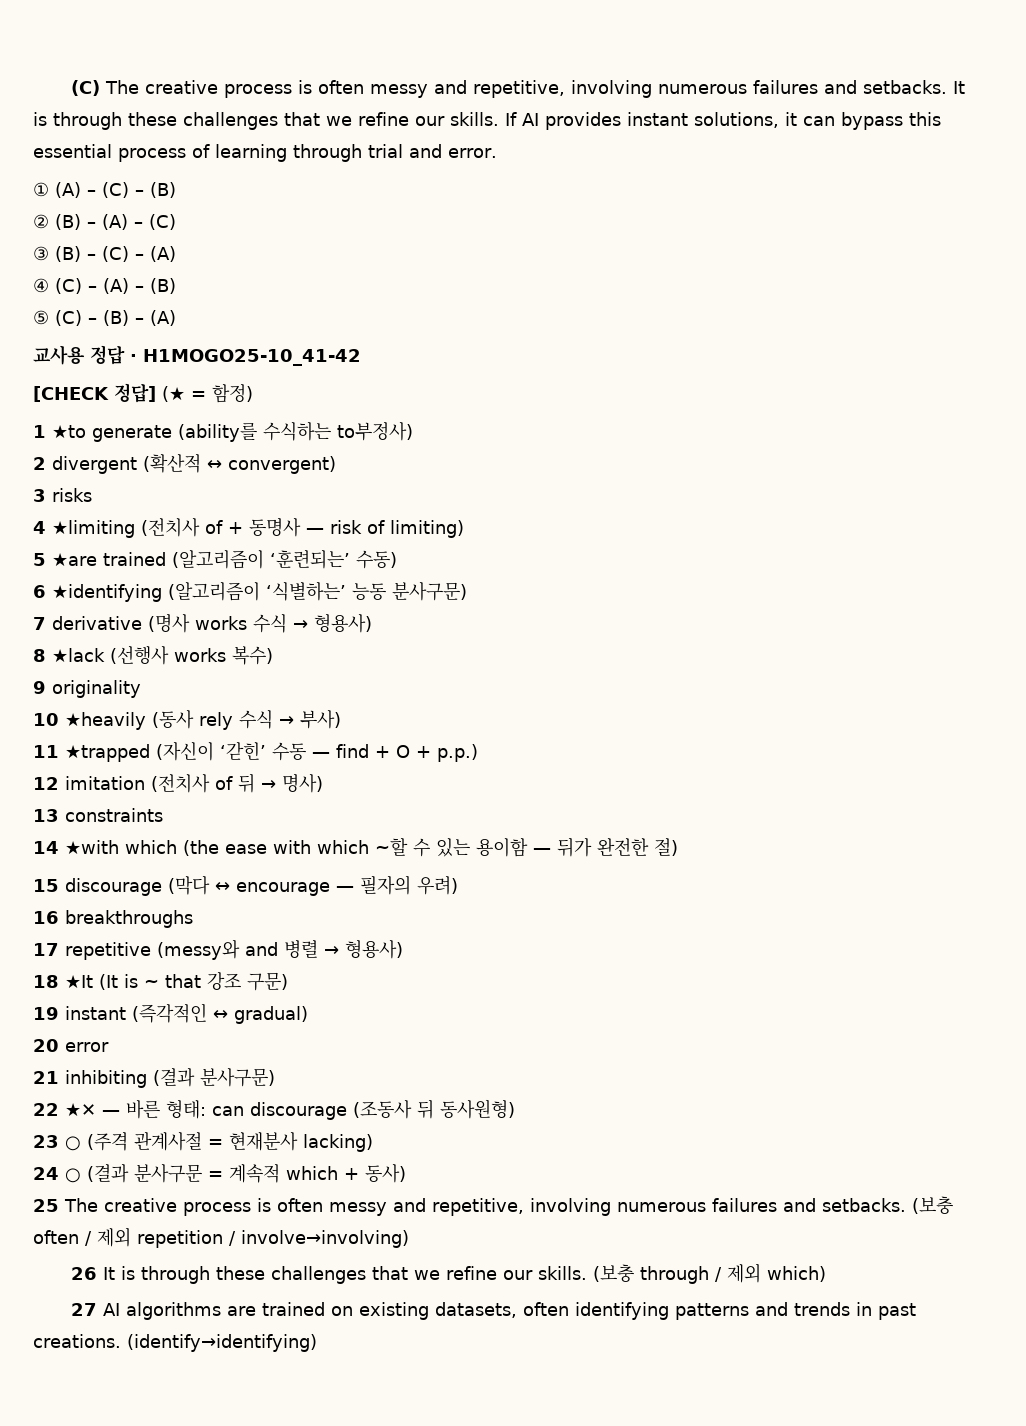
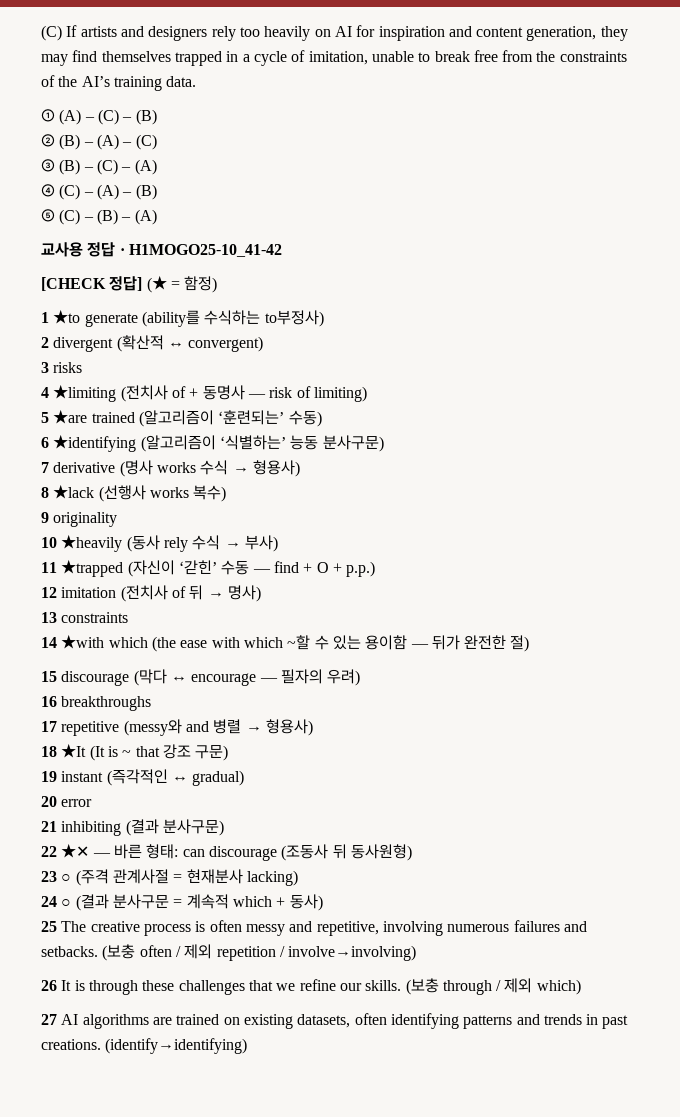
[70,80,965,98] [33,112,941,130] [33,144,497,162] (C) The creative process is often messy and repetitive, involving numerous failures and setbacks. It is through these challenges that we refine our skills. If AI provides instant solutions, it can bypass this essential process of learning through trial and error. -> [41,25,628,41] [41,50,627,66] [41,75,197,91] (C) If artists and designers rely too heavily on AI for inspiration and content generation, they may find themselves trapped in a cycle of imitation, unable to break free from the constraints of the AI’s training data.

